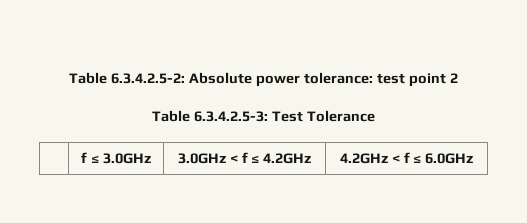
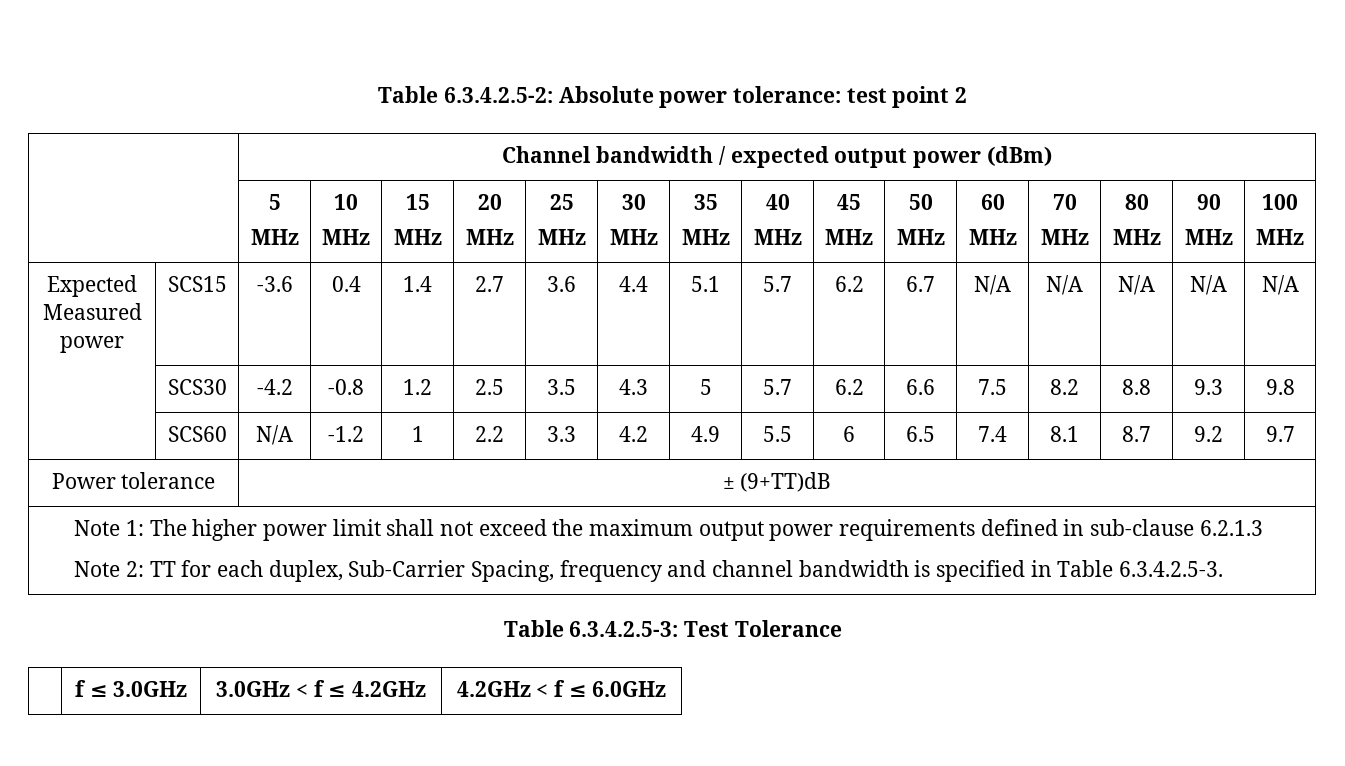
(458, 78) none -> [502,146,1052,168] [268,194,281,210] [250,229,299,245] [334,194,358,210] [322,229,370,245] [405,194,430,210] [393,229,442,245] [477,194,502,210] [465,229,514,245] [549,194,574,210] [537,229,586,245] [621,194,646,210] [609,229,658,245] [693,194,718,210] [681,229,730,245] [765,194,790,210] [753,229,802,245] [837,194,861,210] [825,229,873,245] [908,194,933,210] [896,229,945,245] [980,194,1005,210] [968,229,1017,245] [1052,194,1077,210] [1040,229,1089,245] [1124,194,1149,210] [1112,229,1161,245] [1196,194,1221,210] [1184,229,1233,245] [1262,194,1298,210] [1256,229,1304,245] [47,275,137,297] [42,303,142,320] [60,336,124,353] [167,276,227,292] [256,276,293,292] [331,276,361,292] [403,276,432,292] [475,276,504,292] [547,276,576,292] [619,276,648,292] [691,276,720,292] [763,276,792,292] [834,276,864,292] [906,276,935,292] [974,275,1011,295] [1046,275,1083,295] [1118,275,1155,295] [1190,275,1227,295] [1261,275,1299,295] [167,379,227,395] [256,379,293,395] [328,379,364,395] [403,379,432,395] [475,379,504,395] [547,379,576,395] [619,379,648,395] [699,379,712,395] [763,379,792,395] [834,379,864,395] [906,379,935,395] [978,379,1007,395] [1050,379,1079,395] [1122,379,1151,395] [1194,379,1223,395] [1265,379,1295,395] [167,426,227,442] [256,425,293,445] [328,426,364,442] [411,426,424,442] [475,426,504,442] [547,426,576,442] [619,426,648,442] [691,426,720,442] [763,426,792,442] [843,426,855,442] [906,426,935,442] [978,426,1007,442] [1050,426,1079,442] [1122,426,1151,442] [1194,426,1223,442] [1265,426,1295,442] [51,472,216,489] [722,472,832,492] [74,519,1263,541] [74,560,1224,582] // | Channel bandwidth / expected output power (dBm) // | 5 // MHz | 10 // MHz | 15 // MHz | 20 // MHz | 25 // MHz | 30 // MHz | 35 // MHz | 40 // MHz | 45 // MHz | 50 // MHz | 60 // MHz | 70 // MHz | 80 // MHz | 90 // MHz | 100 // MHz // Expected Measured power | SCS15 | -3.6 | 0.4 | 1.4 | 2.7 | 3.6 | 4.4 | 5.1 | 5.7 | 6.2 | 6.7 | N/A | N/A | N/A | N/A | N/A // | SCS30 | -4.2 | -0.8 | 1.2 | 2.5 | 3.5 | 4.3 | 5 | 5.7 | 6.2 | 6.6 | 7.5 | 8.2 | 8.8 | 9.3 | 9.8 // | SCS60 | N/A | -1.2 | 1 | 2.2 | 3.3 | 4.2 | 4.9 | 5.5 | 6 | 6.5 | 7.4 | 8.1 | 8.7 | 9.2 | 9.7 // Power tolerance | ± (9+TT)dB // Note 1: The higher power limit shall not exceed the maximum output power requirements defined in sub-clause 6.2.1.3 // Note 2: TT for each duplex, Sub-Carrier Spacing, frequency and channel bandwidth is specified in Table 6.3.4.2.5-3.

